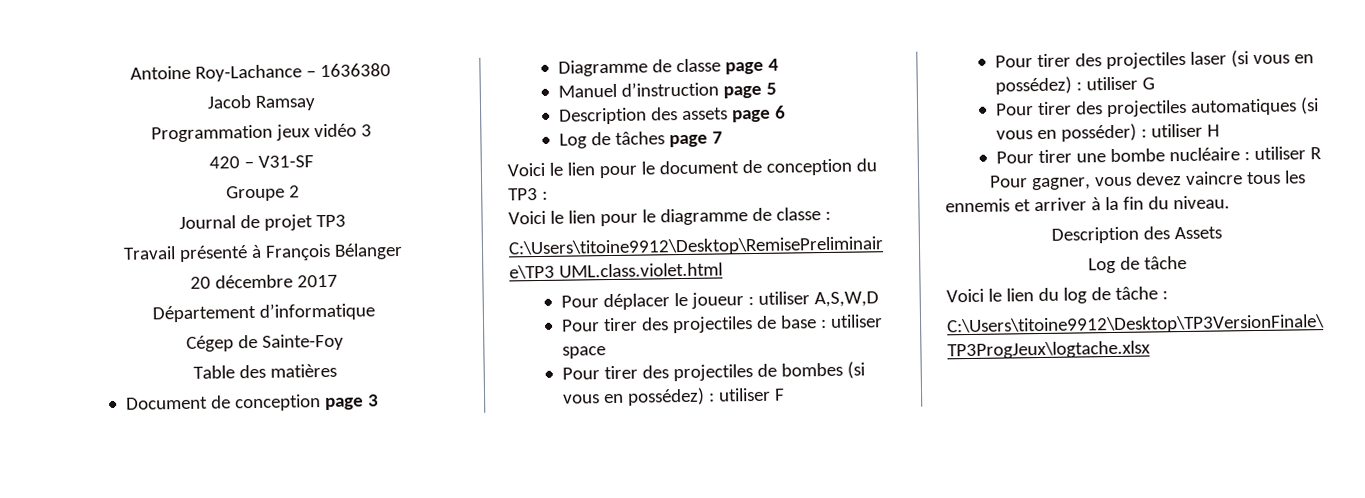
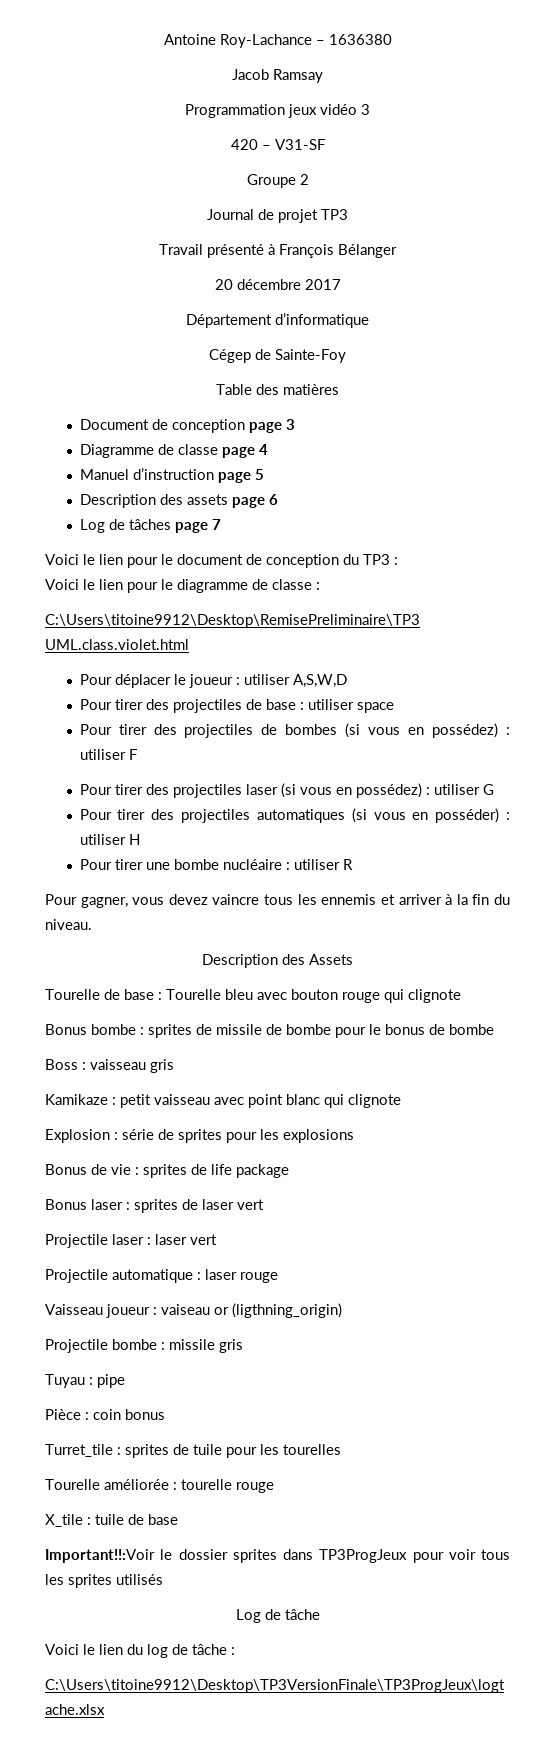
(1222, 233) none -> [45,989,461,1003] [45,1024,494,1038] [45,1059,174,1073] [45,1094,401,1108] [45,1129,354,1143] [45,1164,289,1178] [45,1199,264,1213] [45,1234,217,1248] [45,1269,278,1283] [45,1303,342,1318] [45,1339,243,1353] [45,1374,125,1388] [45,1409,165,1420] [45,1444,341,1458] [45,1479,274,1493] [45,1514,178,1527] [45,1549,510,1563] [45,1574,163,1588] // Tourelle de base : Tourelle bleu avec bouton rouge qui clignote // Bonus bombe : sprites de missile de bombe pour le bonus de bombe // Boss : vaisseau gris // Kamikaze : petit vaisseau avec point blanc qui clignote // Explosion : série de sprites pour les explosions // Bonus de vie : sprites de life package // Bonus laser : sprites de laser vert // Projectile laser : laser vert // Projectile automatique : laser rouge // Vaisseau joueur : vaiseau or (ligthning_origin) // Projectile bombe : missile gris // Tuyau : pipe // Pièce : coin bonus // Turret_tile : sprites de tuile pour les tourelles // Tourelle améliorée : tourelle rouge // X_tile : tuile de base // Important!!:Voir le dossier sprites dans TP3ProgJeux pour voir tous les sprites utilisés

